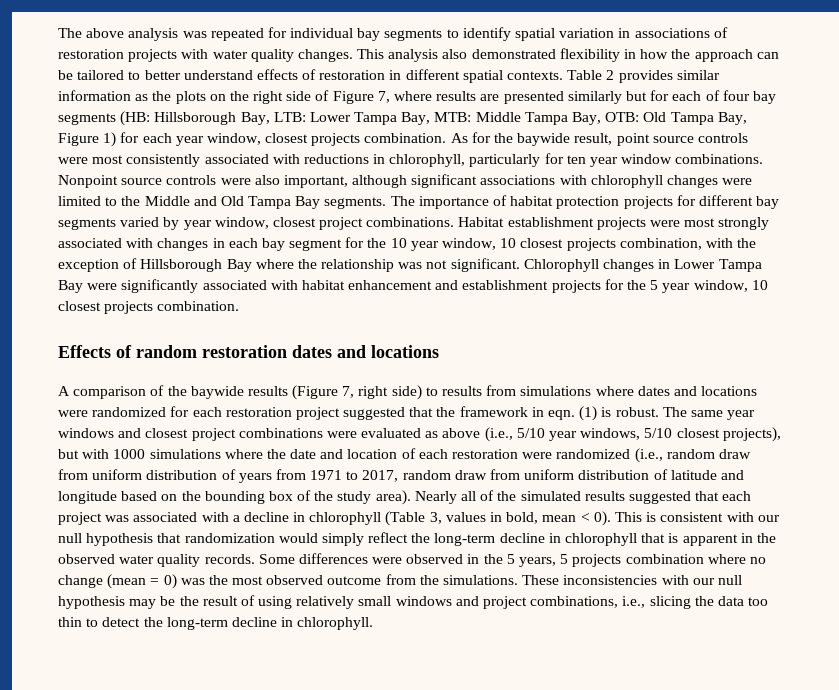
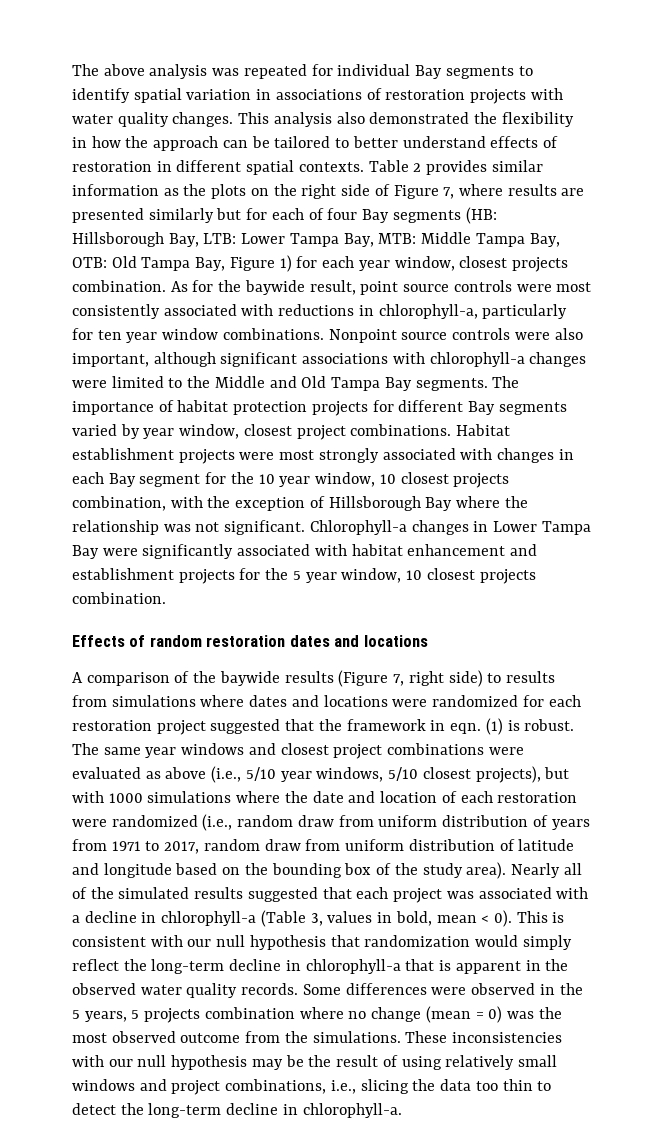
[357,28,381,41] bay -> [415,65,443,79] Bay
(556, 54) none -> [474,112,498,124] the
[752,91,776,104] bay -> [362,209,390,223] Bay
[389,154,466,167] chlorophyll, -> [378,304,478,319] chlorophyll-a,
[590,175,663,188] chlorophyll -> [429,352,525,367] chlorophyll-a
[756,196,780,209] bay -> [468,401,496,415] Bay
[261,238,285,251] bay -> [108,473,136,487] Bay
[523,259,599,272] Chlorophyll -> [309,520,407,535] Chlorophyll-a
[309,512,382,525] chlorophyll -> [161,911,257,926] chlorophyll-a
[565,533,638,546] chlorophyll -> [305,959,401,974] chlorophyll-a
[297,617,374,630] chlorophyll. -> [302,1103,402,1118] chlorophyll-a.

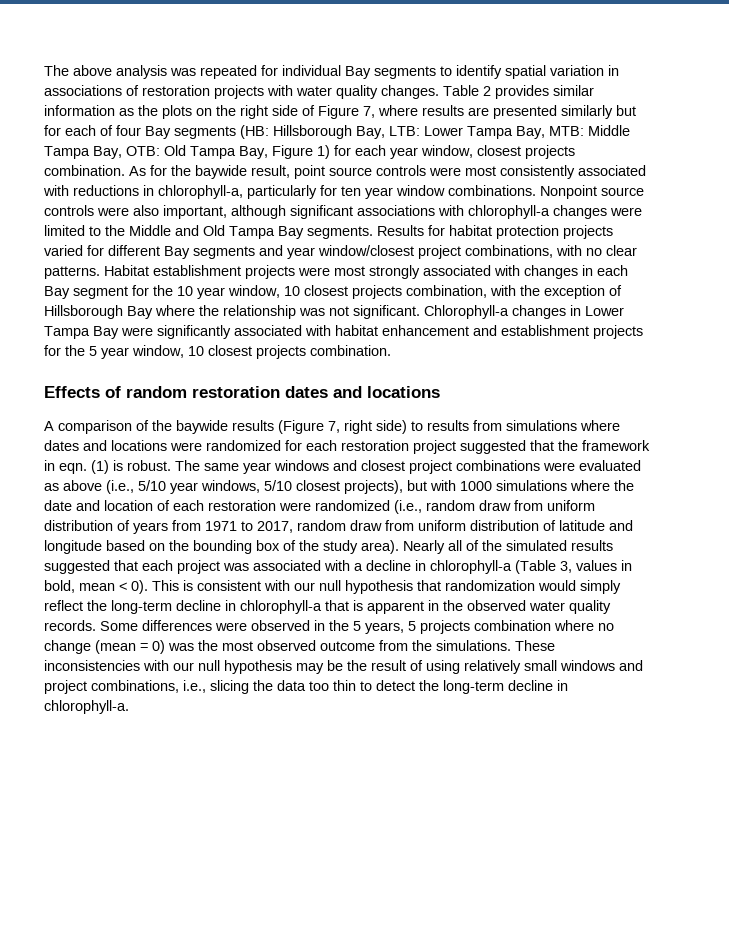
[238,112,574,127] [72,136,558,151] [72,160,364,175] This analysis also demonstrated the flexibility in how the approach can be tailored to better understand effects of restoration in different spatial contexts. -> (439, 92) none
[492,376,520,388] [72,400,174,415] The importance of -> [377,225,445,236] Results for
(368, 408) none -> [44,245,83,256] varied
[72,424,452,440] varied by year window, closest project combinations. -> [259,245,637,259] [44,266,100,279] and year window/closest project combinations, with no clear patterns.

